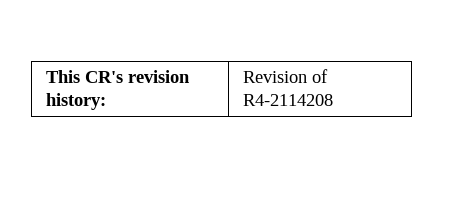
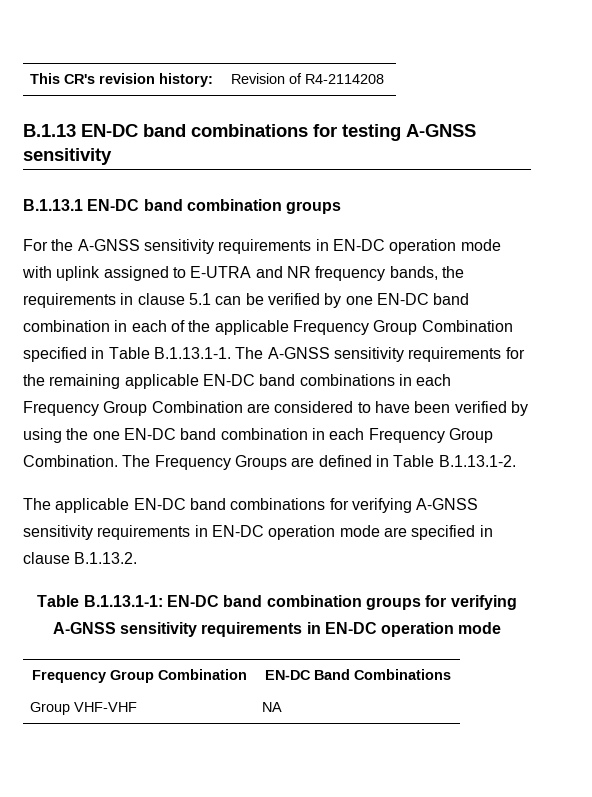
(333, 100) none -> [23,124,476,141] [23,148,112,165] [23,199,342,214] [23,239,501,254] [22,266,464,281] [23,293,470,308] [23,320,513,335] [23,347,525,362] [23,374,452,389] [23,401,528,416] [23,428,493,443] [23,455,516,470] [23,498,479,513] [23,525,493,540] [23,552,138,564] [37,595,517,610] [52,622,502,637] [31,669,247,683] [264,669,451,680] [30,702,138,715] [262,702,283,712] // B.1.13 EN-DC band combinations for testing A-GNSS sensitivity // B.1.13.1 EN-DC band combination groups // For the A-GNSS sensitivity requirements in EN-DC operation mode with uplink assigned to E-UTRA and NR frequency bands, the requirements in clause 5.1 can be verified by one EN-DC band combination in each of the applicable Frequency Group Combination specified in Table B.1.13.1-1. The A-GNSS sensitivity requirements for the remaining applicable EN-DC band combinations in each Frequency Group Combination are considered to have been verified by using the one EN-DC band combination in each Frequency Group Combination. The Frequency Groups are defined in Table B.1.13.1-2. // The applicable EN-DC band combinations for verifying A-GNSS sensitivity requirements in EN-DC operation mode are specified in clause B.1.13.2. // Table B.1.13.1-1: EN-DC band combination groups for verifying A-GNSS sensitivity requirements in EN-DC operation mode // Frequency Group Combination | EN-DC Band Combinations // Group VHF-VHF | NA

